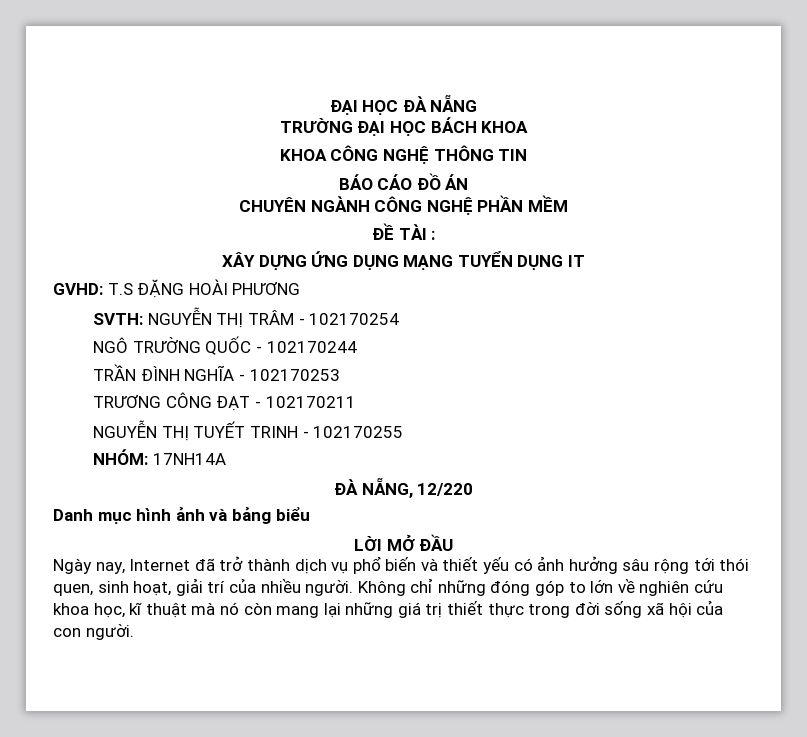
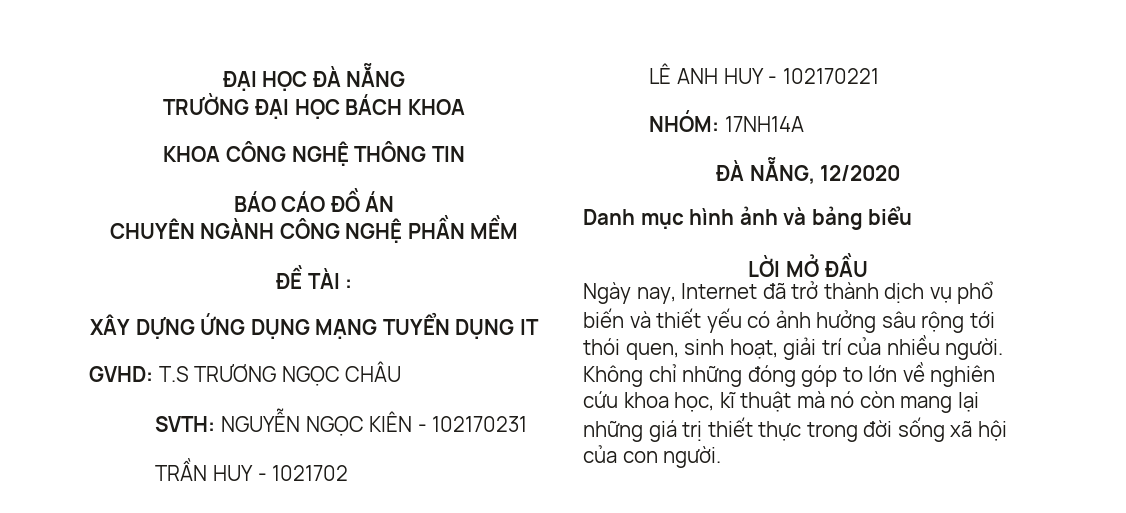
[137,279,301,298] ĐẶNG HOÀI PHƯƠNG -> [194,361,402,386] TRƯƠNG NGỌC CHÂU
[216,310,400,328] [93,336,357,355] [93,364,340,381] [93,392,356,411] [93,420,404,441] THỊ TRÂM - 102170254 // NGÔ TRƯỜNG QUỐC - 102170244 // TRẦN ĐÌNH NGHĨA - 102170253 // TRƯƠNG CÔNG ĐẠT - 102170211 // NGUYỄN THỊ TUYẾT TRINH - 102170255 -> [305,411,528,436] [155,458,349,481] [649,63,879,84] NGỌC KIÊN - 102170231 // TRẦN HUY - 1021702 // LÊ ANH HUY - 102170221
[417,483,474,496] 12/220 -> [820,165,901,181] 12/2020

